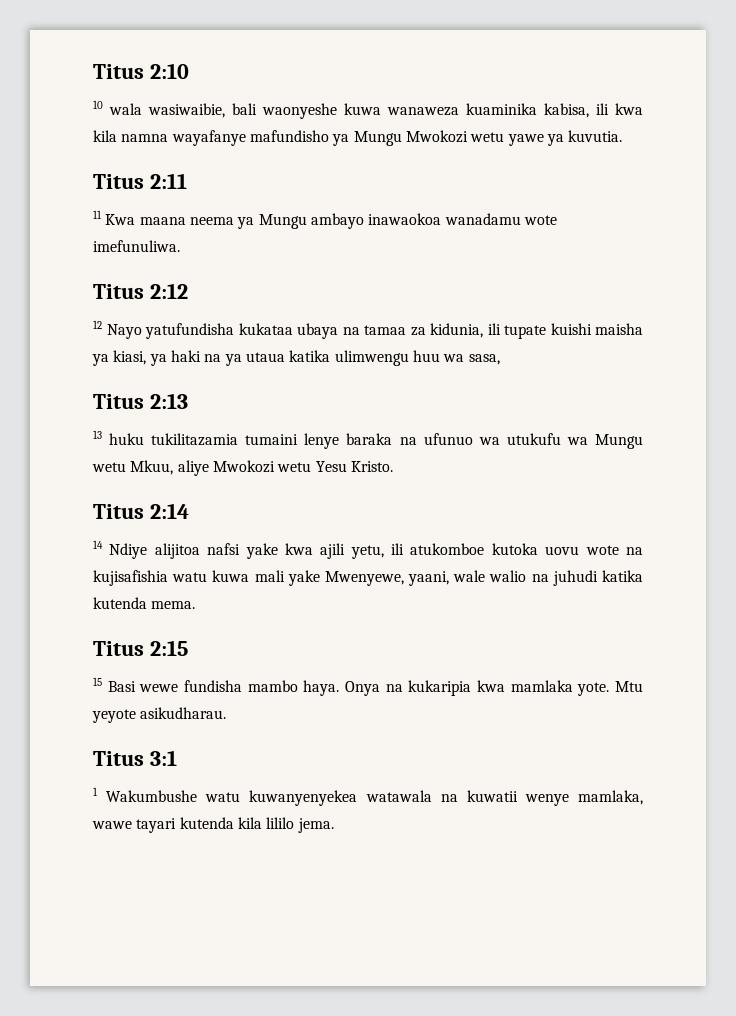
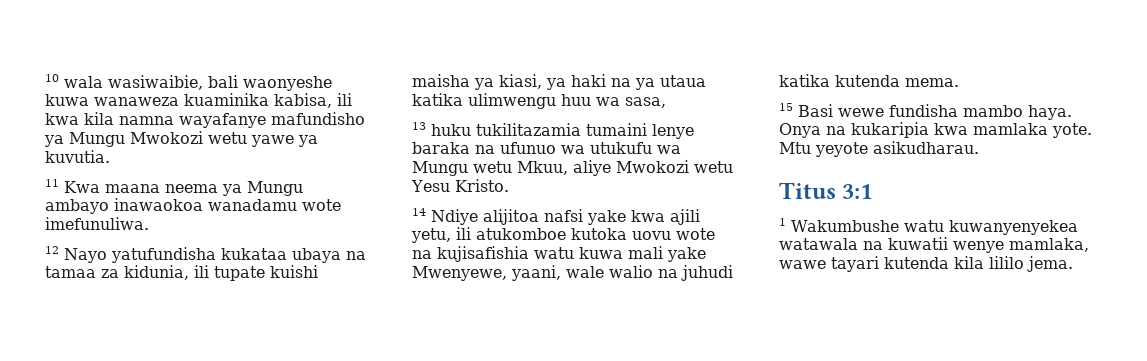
[93,63,189,79] Titus 2:10 // -> (45, 78) none
[93,173,187,189] // Titus 2:11 -> (110, 156) none
[93,283,188,299] // Titus 2:12 -> (149, 223) none
[93,393,188,409] // Titus 2:13 -> (666, 102) none
[93,503,189,519] // Titus 2:14 -> (509, 185) none
[93,640,188,656] // Titus 2:15 -> (959, 82) none

